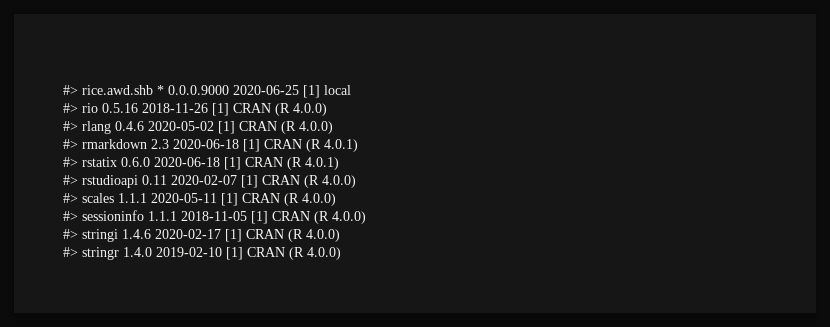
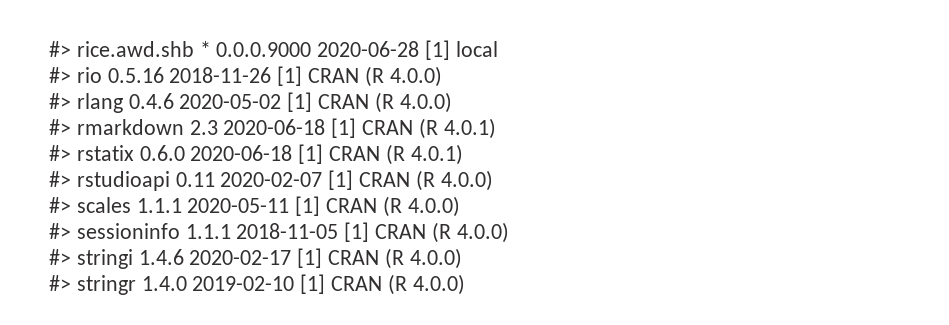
[233,85,299,95] 2020-06-25 -> [317,41,420,57] 2020-06-28

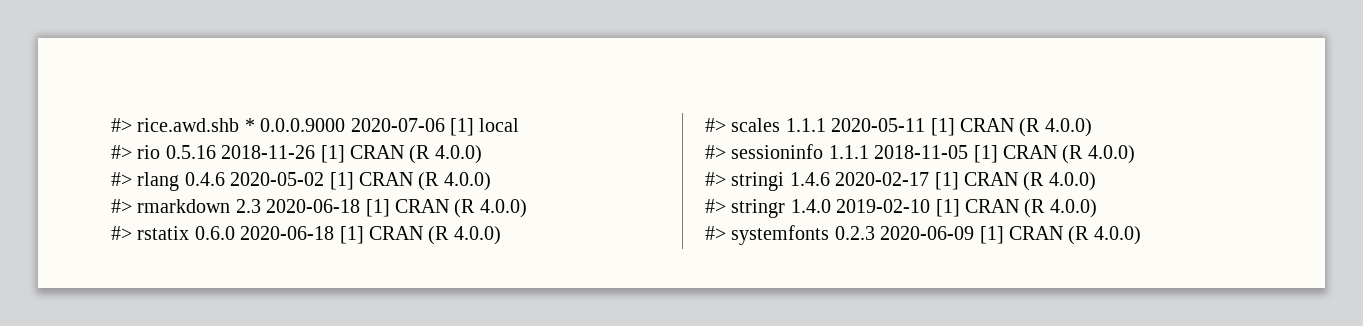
[317,41,420,57] 2020-06-28 -> [350,118,445,132] 2020-07-06
[443,118,496,139] 4.0.1) -> [479,199,527,218] 4.0.0)
[410,144,463,165] [49,170,435,191] 4.0.1) // #> rstudioapi 0.11 2020-02-07 [1] CRAN (R -> (450, 235) none
(465, 284) none -> [705,225,1141,245] // #> systemfonts 0.2.3 2020-06-09 [1] CRAN (R 4.0.0)

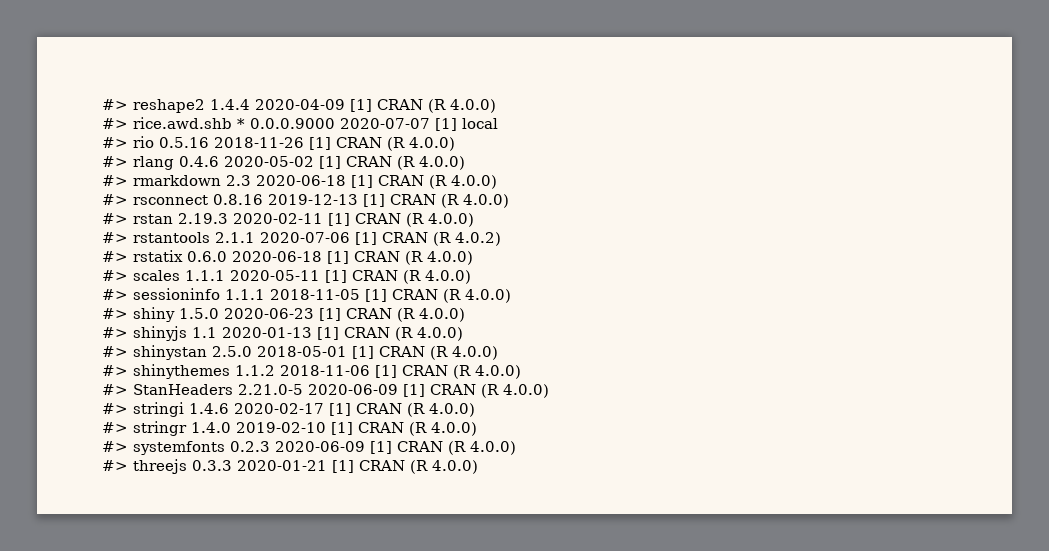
[111,118,132,132] #> -> [102,99,496,113] [102,118,128,129] #> reshape2 1.4.4 2020-04-09 [1] CRAN (R 4.0.0) // #>
[350,118,445,132] 2020-07-06 -> [340,118,430,129] 2020-07-07
(527, 208) none -> [102,194,509,208] [102,213,474,227] [102,232,501,246] // #> rsconnect 0.8.16 2019-12-13 [1] CRAN (R 4.0.0) // #> rstan 2.19.3 2020-02-11 [1] CRAN (R 4.0.0) // #> rstantools 2.1.1 2020-07-06 [1] CRAN (R 4.0.2)
(1135, 154) none -> [102,307,465,322] [102,326,463,341] [102,345,498,360] [102,364,521,379] [102,384,549,398] // #> shiny 1.5.0 2020-06-23 [1] CRAN (R 4.0.0) // #> shinyjs 1.1 2020-01-13 [1] CRAN (R 4.0.0) // #> shinystan 2.5.0 2018-05-01 [1] CRAN (R 4.0.0) // #> shinythemes 1.1.2 2018-11-06 [1] CRAN (R 4.0.0) // #> StanHeaders 2.21.0-5 2020-06-09 [1] CRAN (R 4.0.0)
(1141, 235) none -> [102,459,478,474] // #> threejs 0.3.3 2020-01-21 [1] CRAN (R 4.0.0)

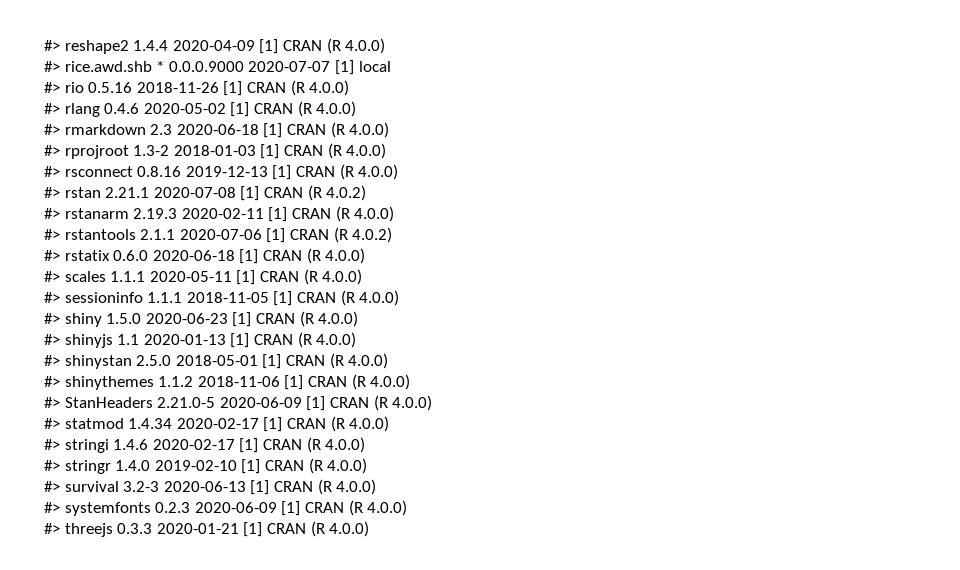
(497, 182) none -> [44,143,387,159] // #> rprojroot 1.3-2 2018-01-03 [1] CRAN (R 4.0.0)
(173, 219) none -> [105,185,367,201] [44,208,129,219] 2.21.1 2020-07-08 [1] CRAN (R 4.0.2) // #> rstanarm
(549, 391) none -> [44,416,390,432] // #> statmod 1.4.34 2020-02-17 [1] CRAN (R 4.0.0)
(477, 429) none -> [44,479,377,495] // #> survival 3.2-3 2020-06-13 [1] CRAN (R 4.0.0)

